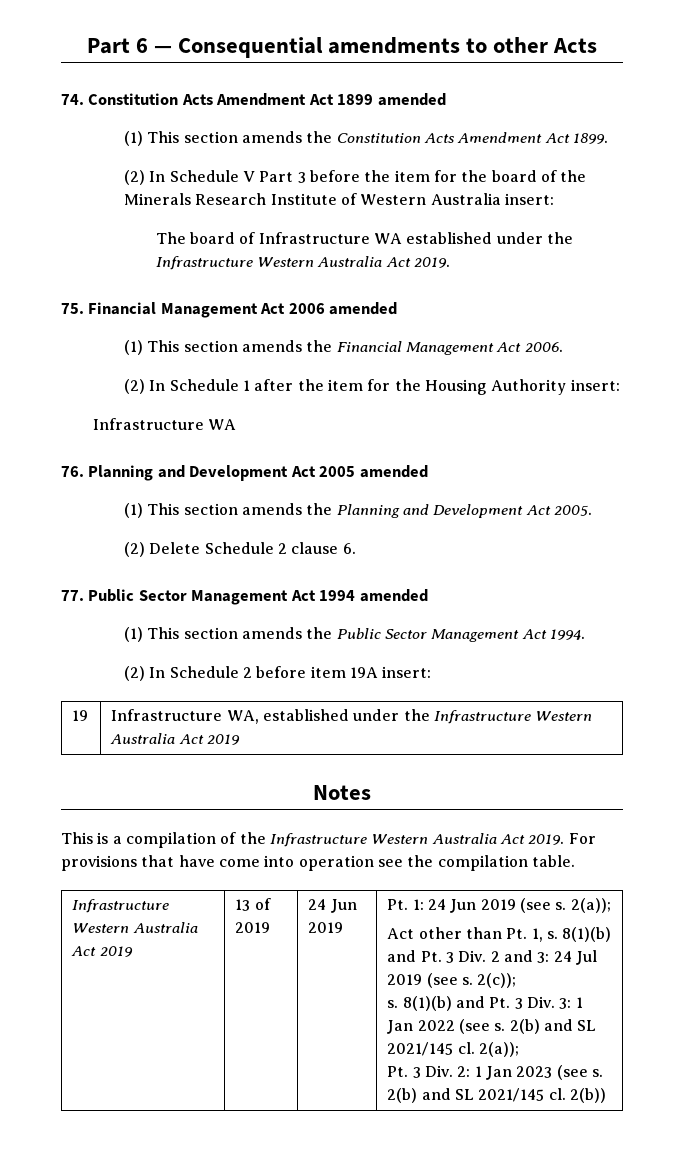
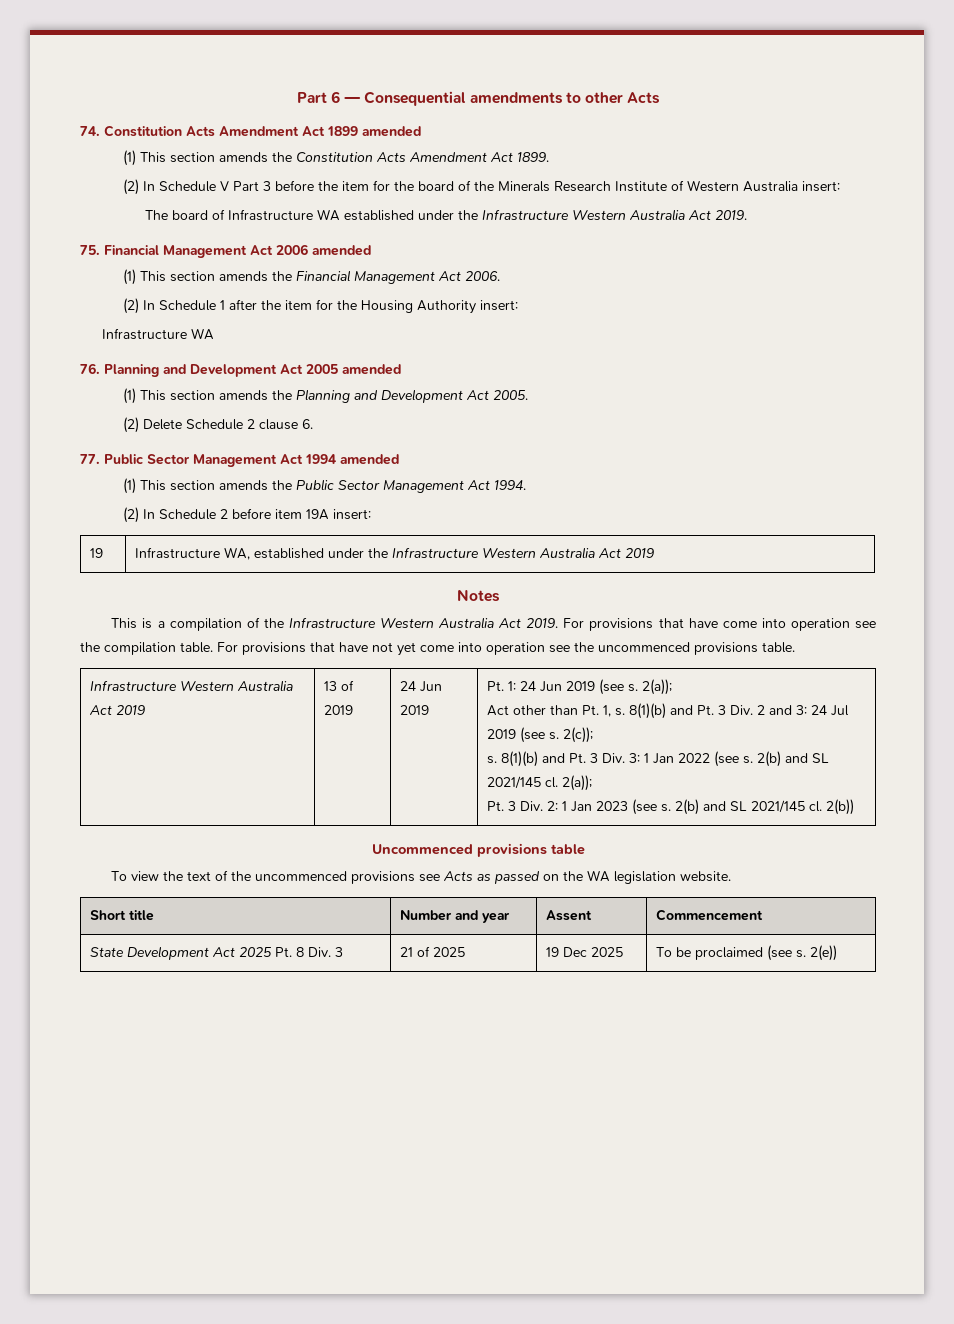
(575, 861) none -> [217,642,795,656] For provisions that have not yet come into operation see the uncommenced provisions table.
(606, 1095) none -> [371,843,585,857] [111,870,732,884] [89,910,154,921] [399,910,510,923] [545,910,592,921] [655,909,763,921] [89,946,343,960] [399,946,465,957] [545,947,623,957] [655,945,837,961] // Uncommenced provisions table // To view the text of the uncommenced provisions see Acts as passed on the WA legislation website. // Short title | Number and year | Assent | Commencement // State Development Act 2025 Pt. 8 Div. 3 | 21 of 2025 | 19 Dec 2025 | To be proclaimed (see s. 2(e))

